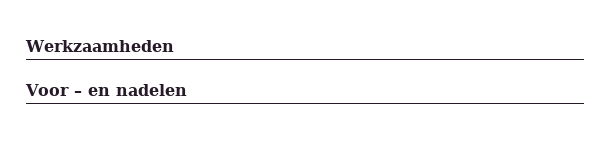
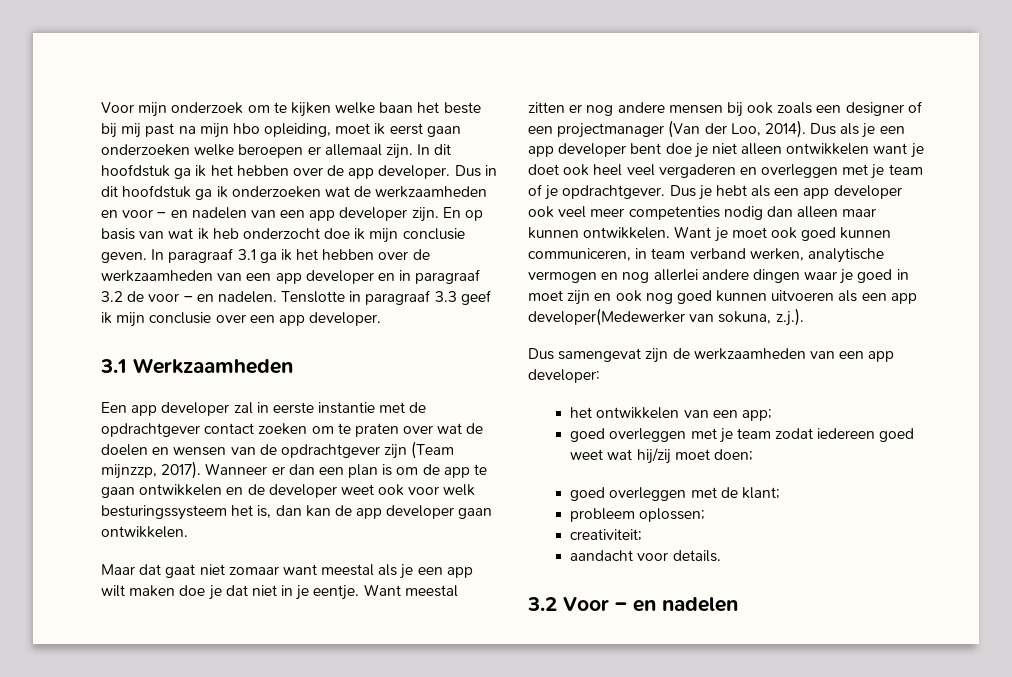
[25,40,174,52] Werkzaamheden // -> [101,102,481,117] [101,123,461,138] [101,144,452,159] [101,164,497,179] [101,185,488,200] [101,207,484,222] [101,228,465,243] [101,248,430,263] [101,269,481,284] [101,290,491,305] [101,312,382,327] [100,358,293,374] [101,402,427,416] [101,423,484,437] [101,441,455,459] [101,461,488,479] [101,484,476,498] [101,505,493,520] [101,526,188,538] [101,564,473,579] [101,584,458,600] [528,101,922,117] [528,120,905,138] [528,143,924,158] [528,164,923,179] [528,184,902,200] [528,206,877,220] [528,226,892,242] [528,248,884,263] [528,269,909,284] [528,290,917,305] [528,308,804,326] [528,348,895,363] [528,369,600,383] [570,407,772,421] [570,428,915,443] [570,448,753,464] [570,487,780,501] [570,508,706,522] [570,529,643,541] [570,550,721,562] [527,597,557,611] Voor mijn onderzoek om te kijken welke baan het beste bij mij past na mijn hbo opleiding, moet ik eerst gaan onderzoeken welke beroepen er allemaal zijn. In dit hoofdstuk ga ik het hebben over de app developer. Dus in dit hoofdstuk ga ik onderzoeken wat de werkzaamheden en voor – en nadelen van een app developer zijn. En op basis van wat ik heb onderzocht doe ik mijn conclusie geven. In paragraaf 3.1 ga ik het hebben over de werkzaamheden van een app developer en in paragraaf 3.2 de voor – en nadelen. Tenslotte in paragraaf 3.3 geef ik mijn conclusie over een app developer. // 3.1 Werkzaamheden // Een app developer zal in eerste instantie met de opdrachtgever contact zoeken om te praten over wat de doelen en wensen van de opdrachtgever zijn (Team mijnzzp, 2017). Wanneer er dan een plan is om de app te gaan ontwikkelen en de developer weet ook voor welk besturingssysteem het is, dan kan de app developer gaan ontwikkelen. // Maar dat gaat niet zomaar want meestal als je een app wilt maken doe je dat niet in je eentje. Want meestal zitten er nog andere mensen bij ook zoals een designer of een projectmanager (Van der Loo, 2014). Dus als je een app developer bent doe je niet alleen ontwikkelen want je doet ook heel veel vergaderen en overleggen met je team of je opdrachtgever. Dus je hebt als een app developer ook veel meer competenties nodig dan alleen maar kunnen ontwikkelen. Want je moet ook goed kunnen communiceren, in team verband werken, analytische vermogen en nog allerlei andere dingen waar je goed in moet zijn en ook nog goed kunnen uitvoeren als een app developer(Medewerker van sokuna, z.j.). // Dus samengevat zijn de werkzaamheden van een app developer: // het ontwikkelen van een app; // goed overleggen met je team zodat iedereen goed weet wat hij/zij moet doen; // goed overleggen met de klant; // probleem oplossen; // creativiteit; // aandacht voor details. // 3.2

